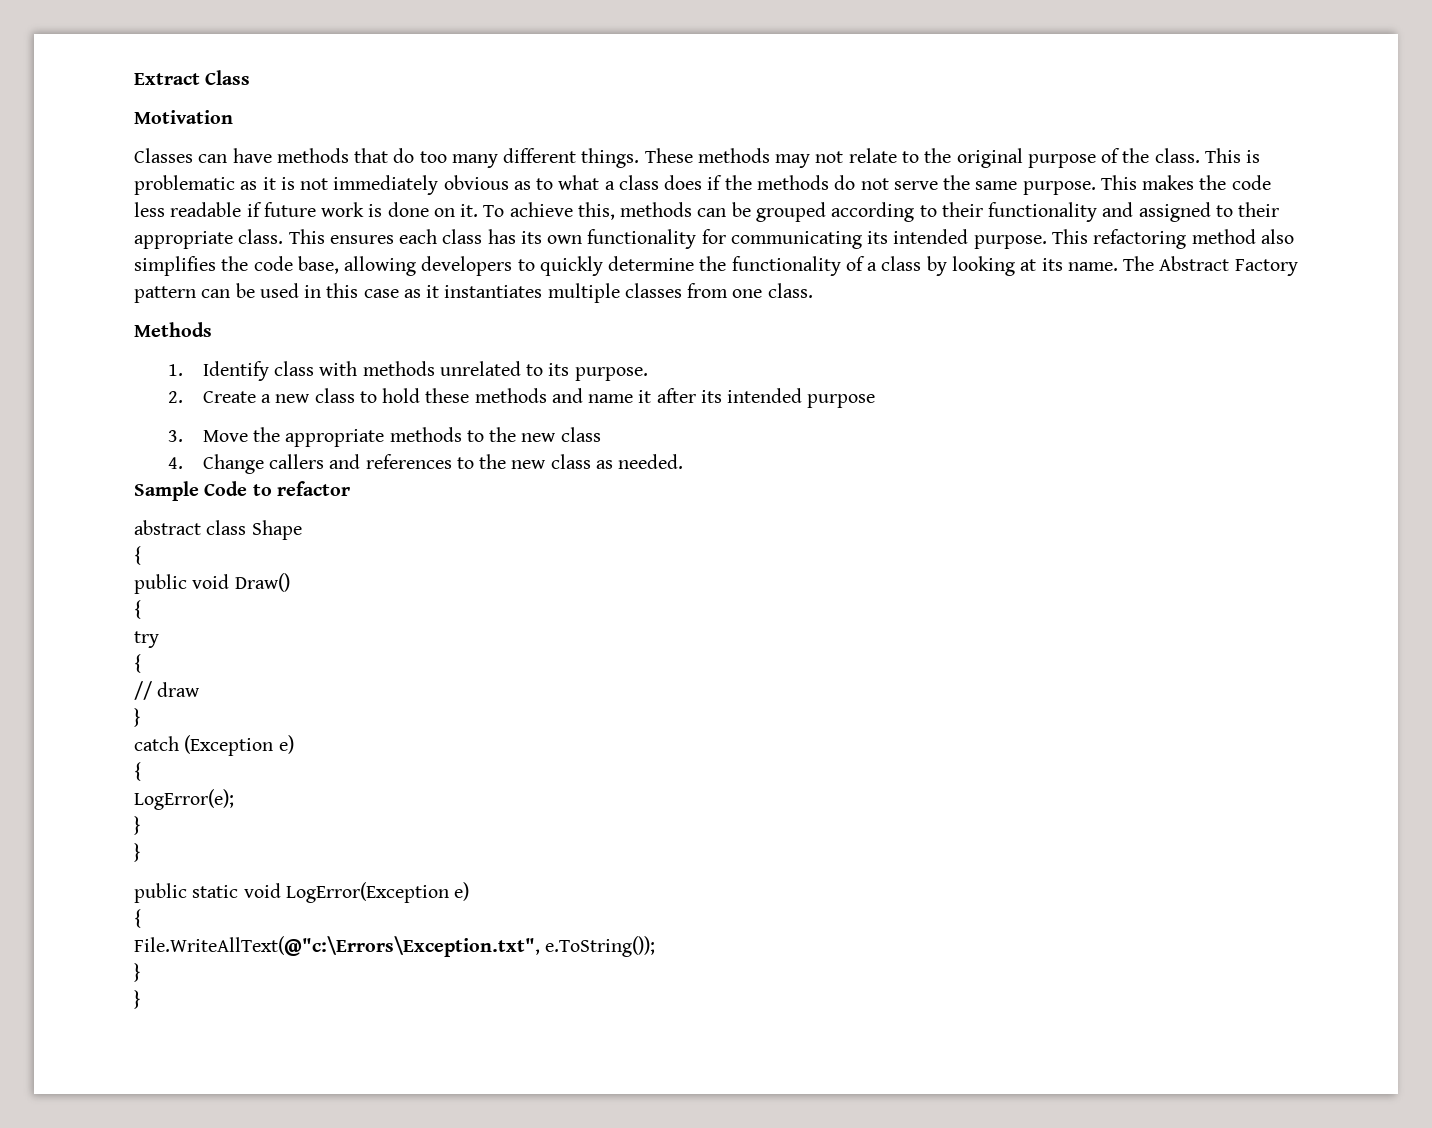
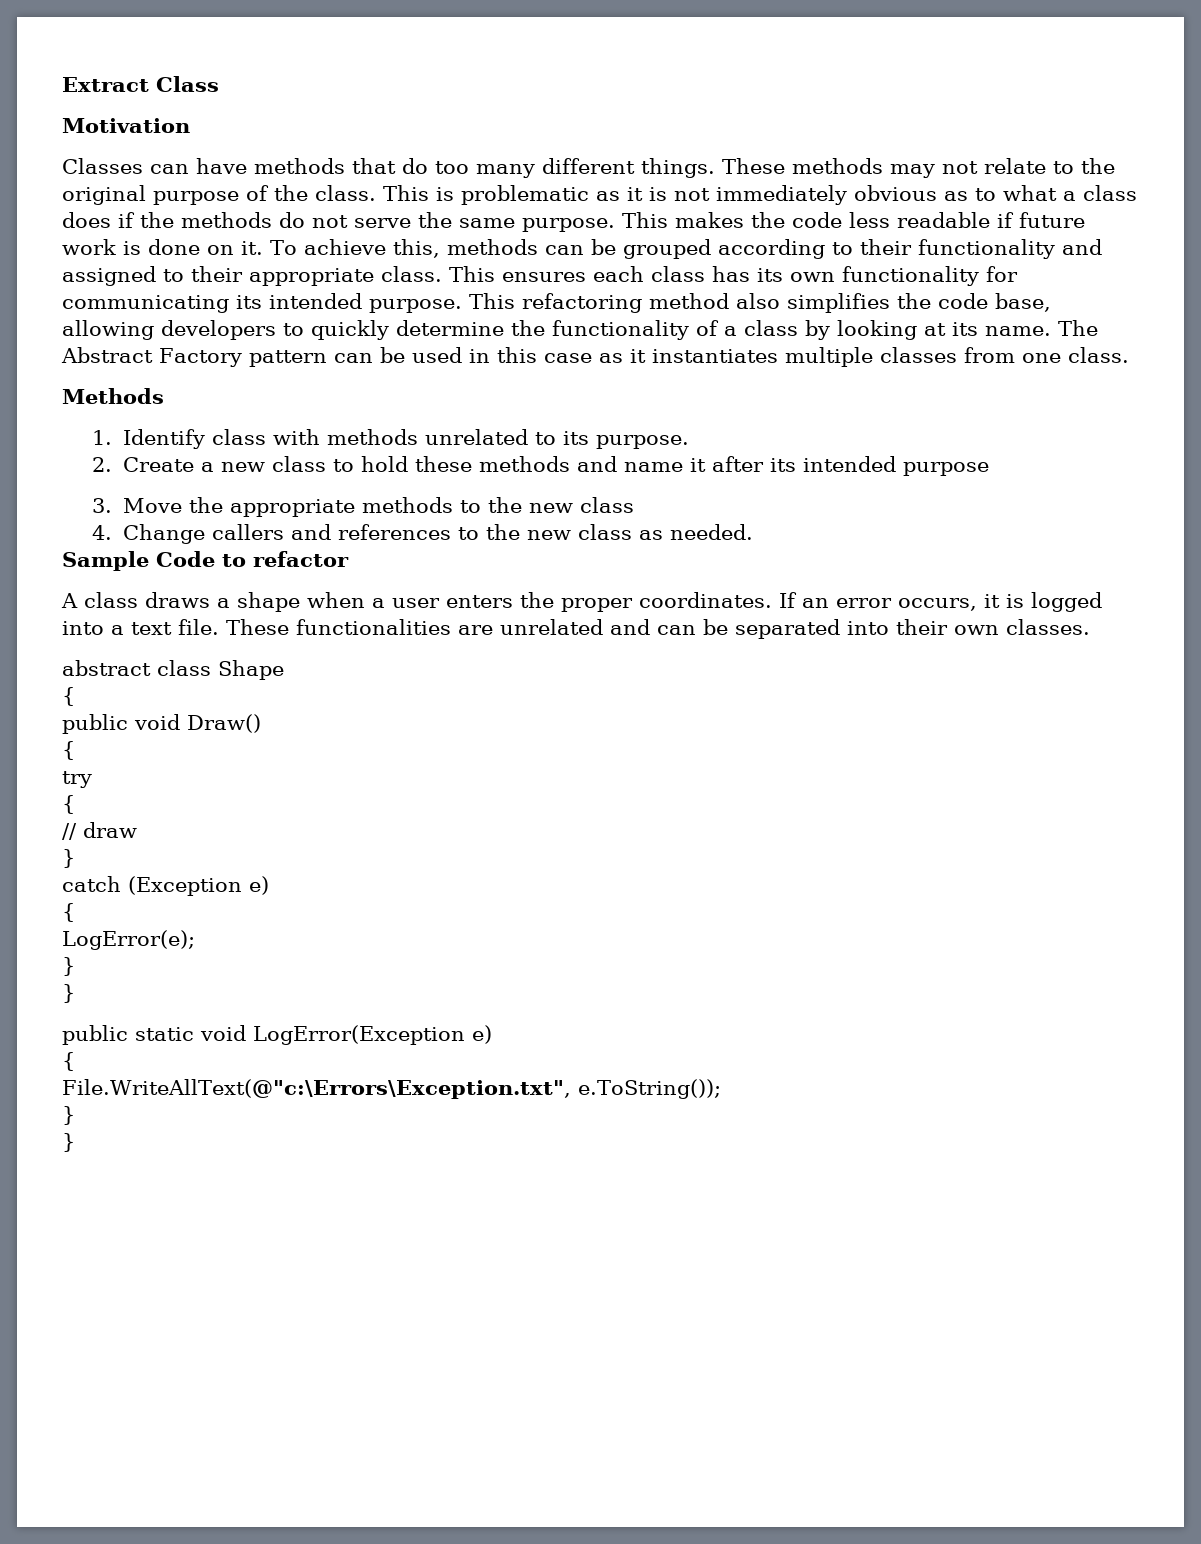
(350, 488) none -> [61,592,1102,612] [62,619,1090,639] // A class draws a shape when a user enters the proper coordinates. If an error occurs, it is logged into a text file. These functionalities are unrelated and can be separated into their own classes.

